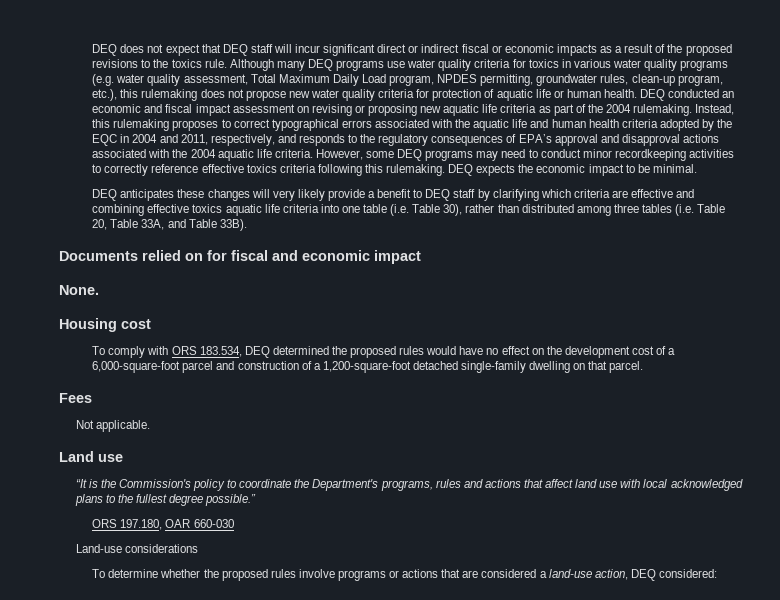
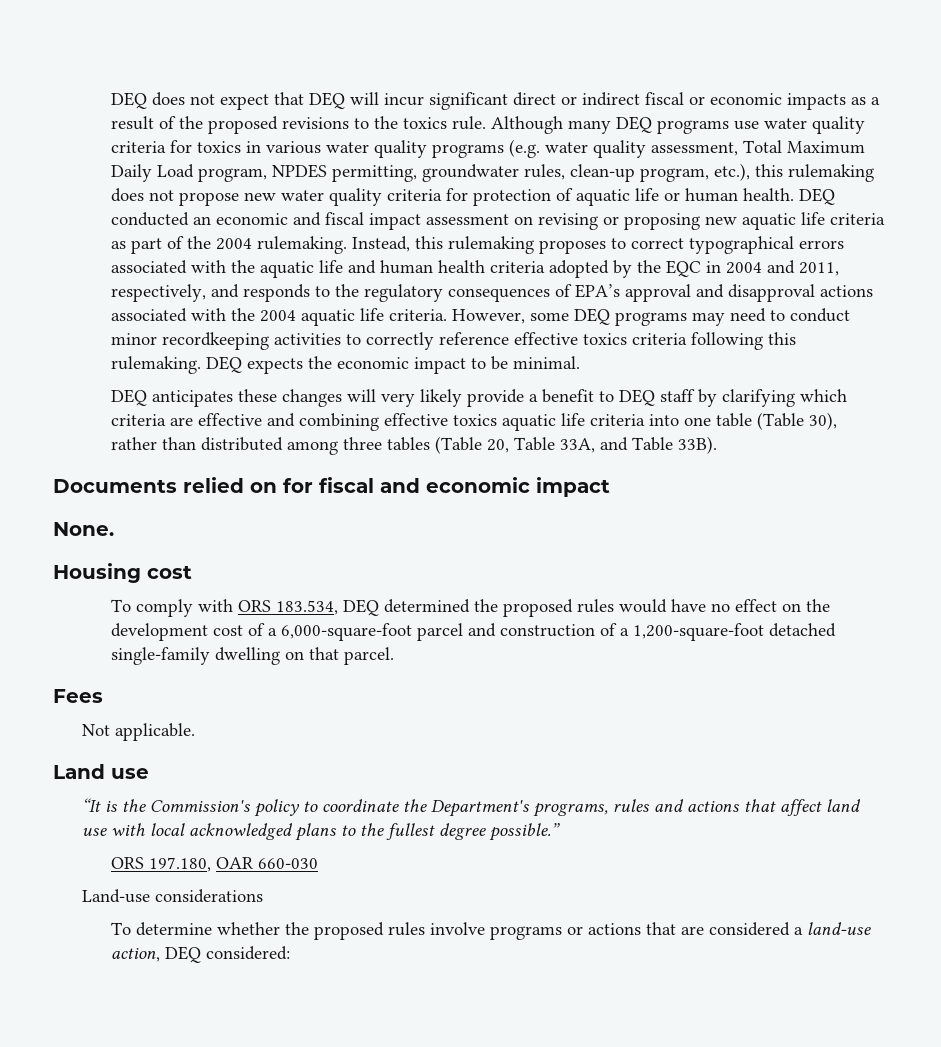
[250,44,273,53] staff -> (346, 100) none
[390,204,441,216] (i.e. Table -> [757,412,805,430] (Table
[675,204,726,216] (i.e. Table -> [435,436,483,454] (Table

